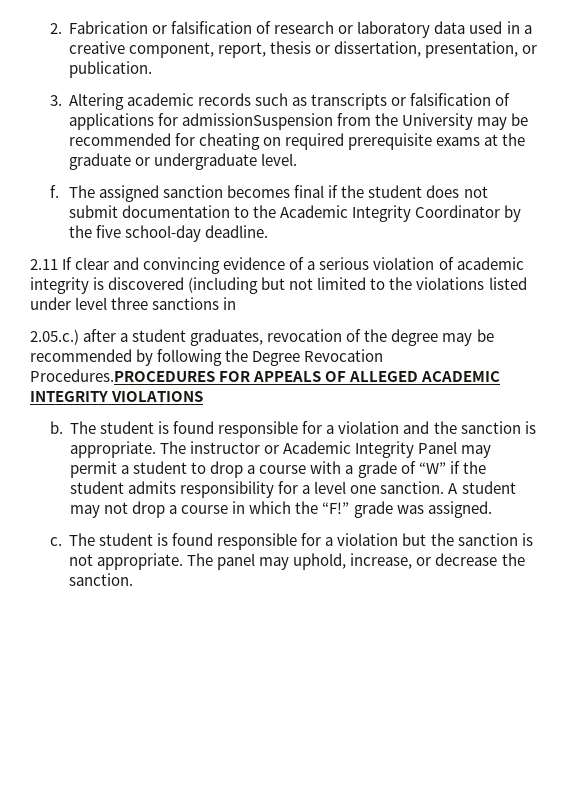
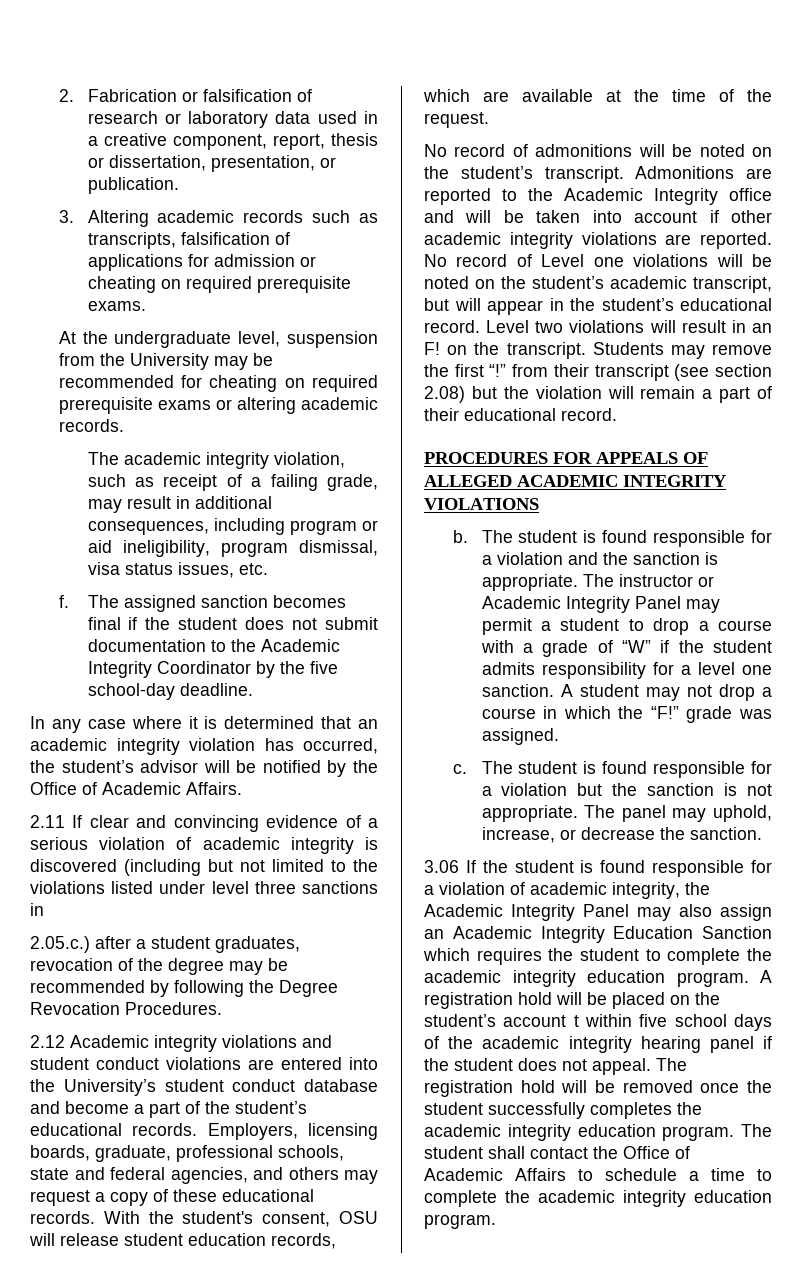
[311,93,407,110] transcripts or -> [87,232,176,249] transcripts,
[182,113,334,130] admissionSuspension -> [213,254,316,267] [87,276,351,293] [87,301,146,311] [58,331,378,348] admission or cheating on required prerequisite exams. // At the undergraduate level, suspension
[484,133,526,146] [69,153,298,170] at the graduate or undergraduate level. -> [215,397,378,414] [58,419,124,432] [87,452,345,469] [87,474,378,491] [87,496,272,513] [87,518,378,535] [87,540,379,557] [87,562,268,578] or altering academic records. // The academic integrity violation, such as receipt of a failing grade, may result in additional consequences, including program or aid ineligibility, program dismissal, visa status issues, etc.
(269, 231) none -> [30,716,378,733] [30,738,378,755] [30,760,378,777] [30,782,242,795] // In any case where it is determined that an academic integrity violation has occurred, the student’s advisor will be notified by the Office of Academic Affairs.
[30,369,215,382] Procedures.PROCEDURES -> [125,1002,222,1015] [30,1035,332,1052] [30,1057,378,1070] [30,1079,378,1096] [30,1101,307,1118] [30,1123,378,1140] [30,1145,344,1162] [30,1167,378,1184] [30,1189,314,1206] [30,1211,379,1227] [29,1233,336,1249] [423,89,772,102] [424,112,489,128] [424,144,772,157] [424,166,772,183] [424,188,772,205] [424,210,772,223] [424,232,772,249] [424,254,772,267] [424,276,772,293] [424,298,772,315] [424,320,772,333] [424,342,772,359] [424,364,772,381] [424,386,772,403] [424,408,617,421] [424,452,548,464] Procedures. // 2.12 Academic integrity violations and student conduct violations are entered into the University’s student conduct database and become a part of the student’s educational records. Employers, licensing boards, graduate, professional schools, state and federal agencies, and others may request a copy of these educational records. With the student's consent, OSU will release student education records, which are available at the time of the request. // No record of admonitions will be noted on the student’s transcript. Admonitions are reported to the Academic Integrity office and will be taken into account if other academic integrity violations are reported. No record of Level one violations will be noted on the student’s academic transcript, but will appear in the student’s educational record. Level two violations will result in an F! on the transcript. Students may remove the first “!” from their transcript (see section 2.08) but the violation will remain a part of their educational record. // PROCEDURES
(134, 579) none -> [424,860,772,877] [424,882,710,899] [424,904,772,921] [424,926,772,943] [423,948,772,965] [424,970,772,987] [424,992,720,1009] [424,1014,772,1031] [424,1036,772,1053] [424,1058,687,1075] [424,1080,772,1097] [424,1102,702,1119] [424,1124,772,1141] [424,1146,690,1159] [424,1168,772,1181] [424,1190,772,1207] [424,1214,496,1229] // 3.06 If the student is found responsible for a violation of academic integrity, the Academic Integrity Panel may also assign an Academic Integrity Education Sanction which requires the student to complete the academic integrity education program. A registration hold will be placed on the student’s account t within five school days of the academic integrity hearing panel if the student does not appeal. The registration hold will be removed once the student successfully completes the academic integrity education program. The student shall contact the Office of Academic Affairs to schedule a time to complete the academic integrity education program.

